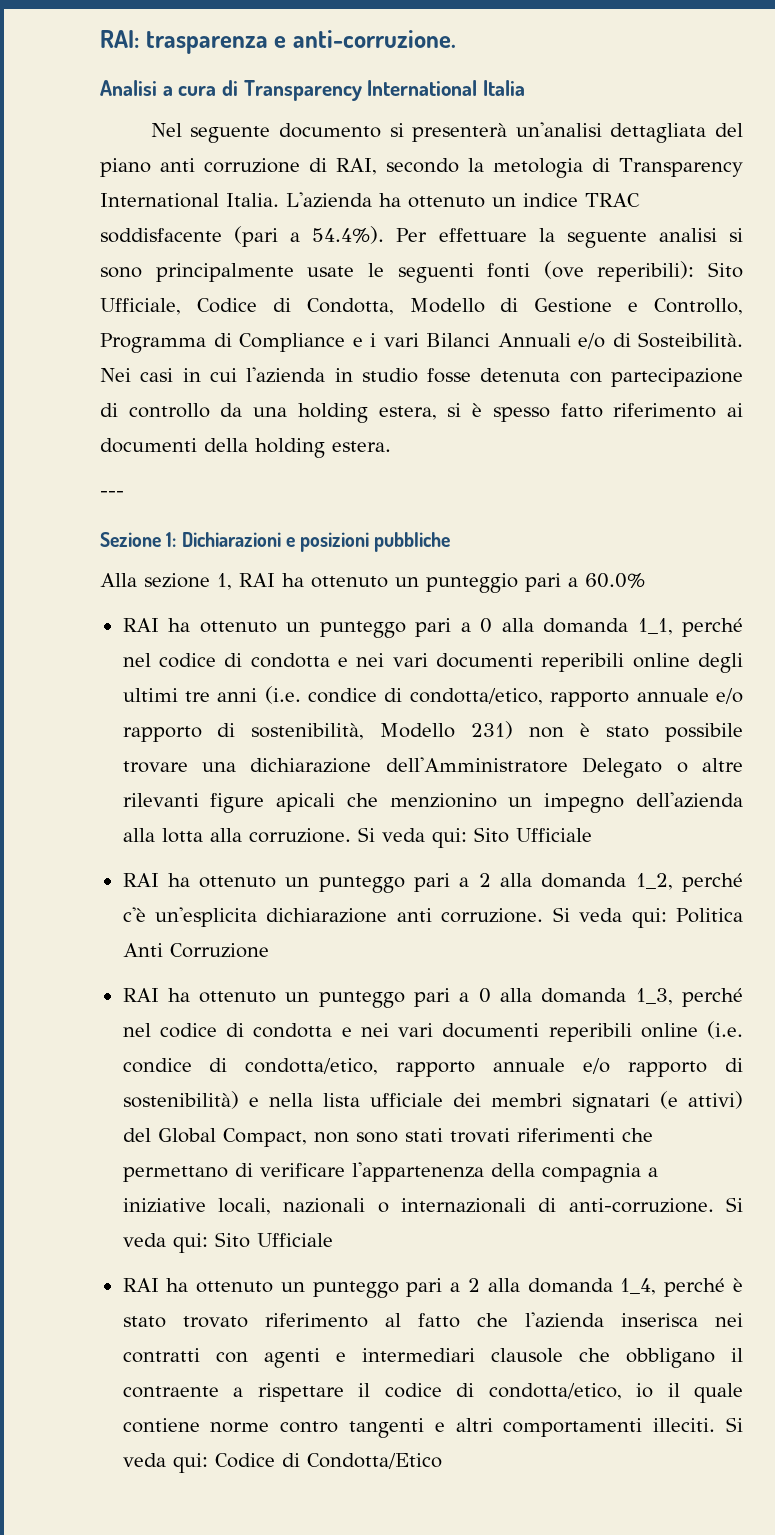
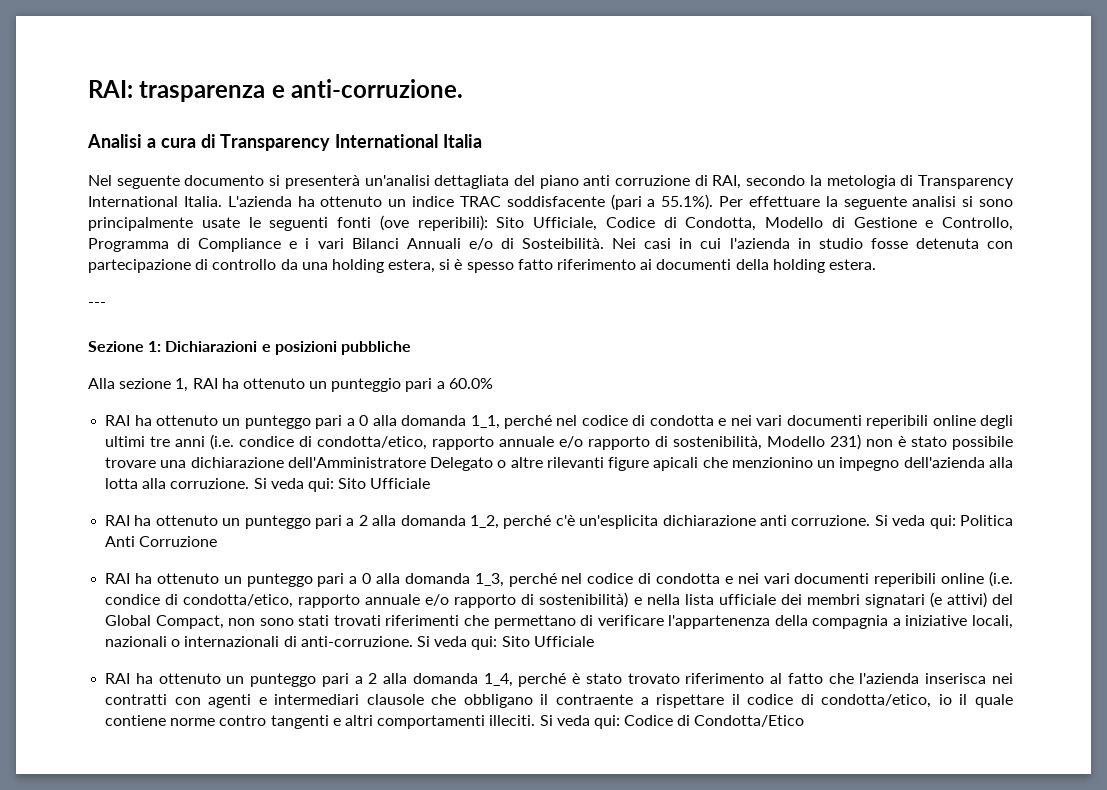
[312,226,385,244] 54.4%). -> [661,194,714,210] 55.1%).

